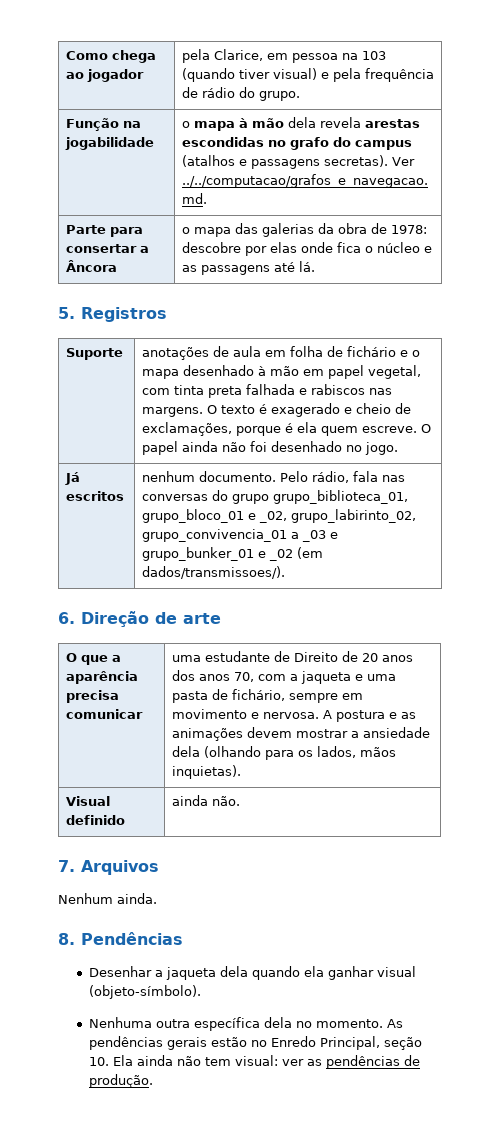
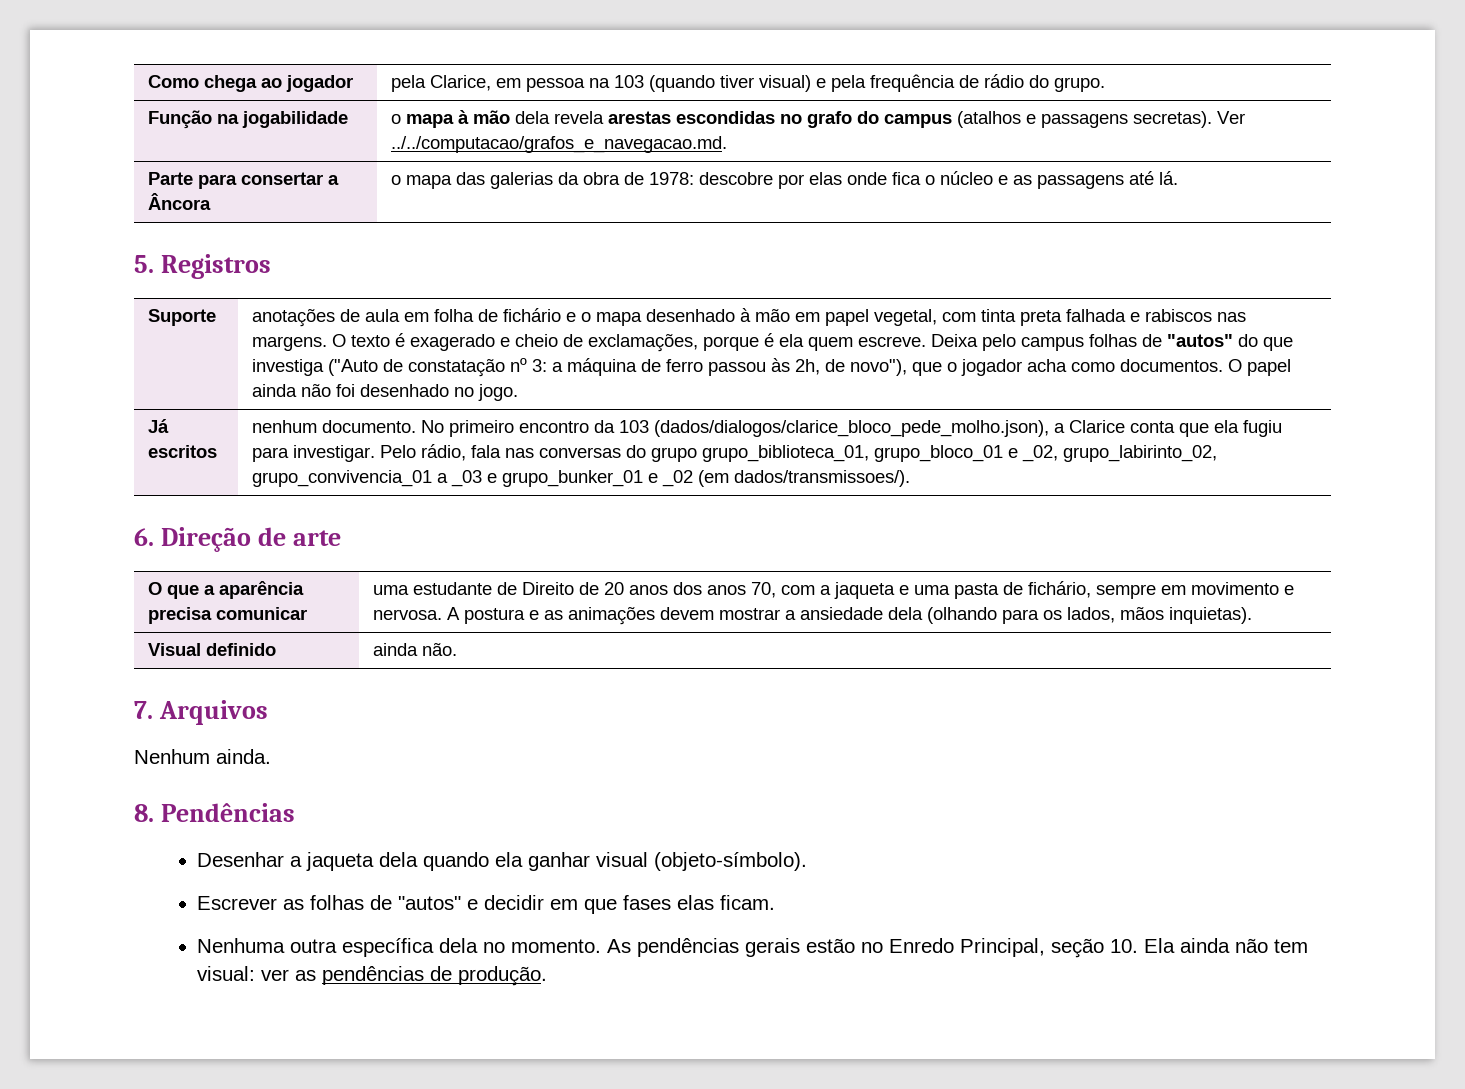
(417, 429) none -> [930,334,1293,351] [251,358,1223,377] Deixa pelo campus folhas de "autos" do que investiga ("Auto de constatação nº 3: a máquina de ferro passou às 2h, de novo"), que o jogador acha como documentos.
(276, 476) none -> [420,420,1282,437] [251,445,375,462] No primeiro encontro da 103 (dados/dialogos/clarice_bloco_pede_molho.json), a Clarice conta que ela fugiu para investigar.
(201, 992) none -> [197,895,776,914] // Escrever as folhas de "autos" e decidir em que fases elas ficam.

